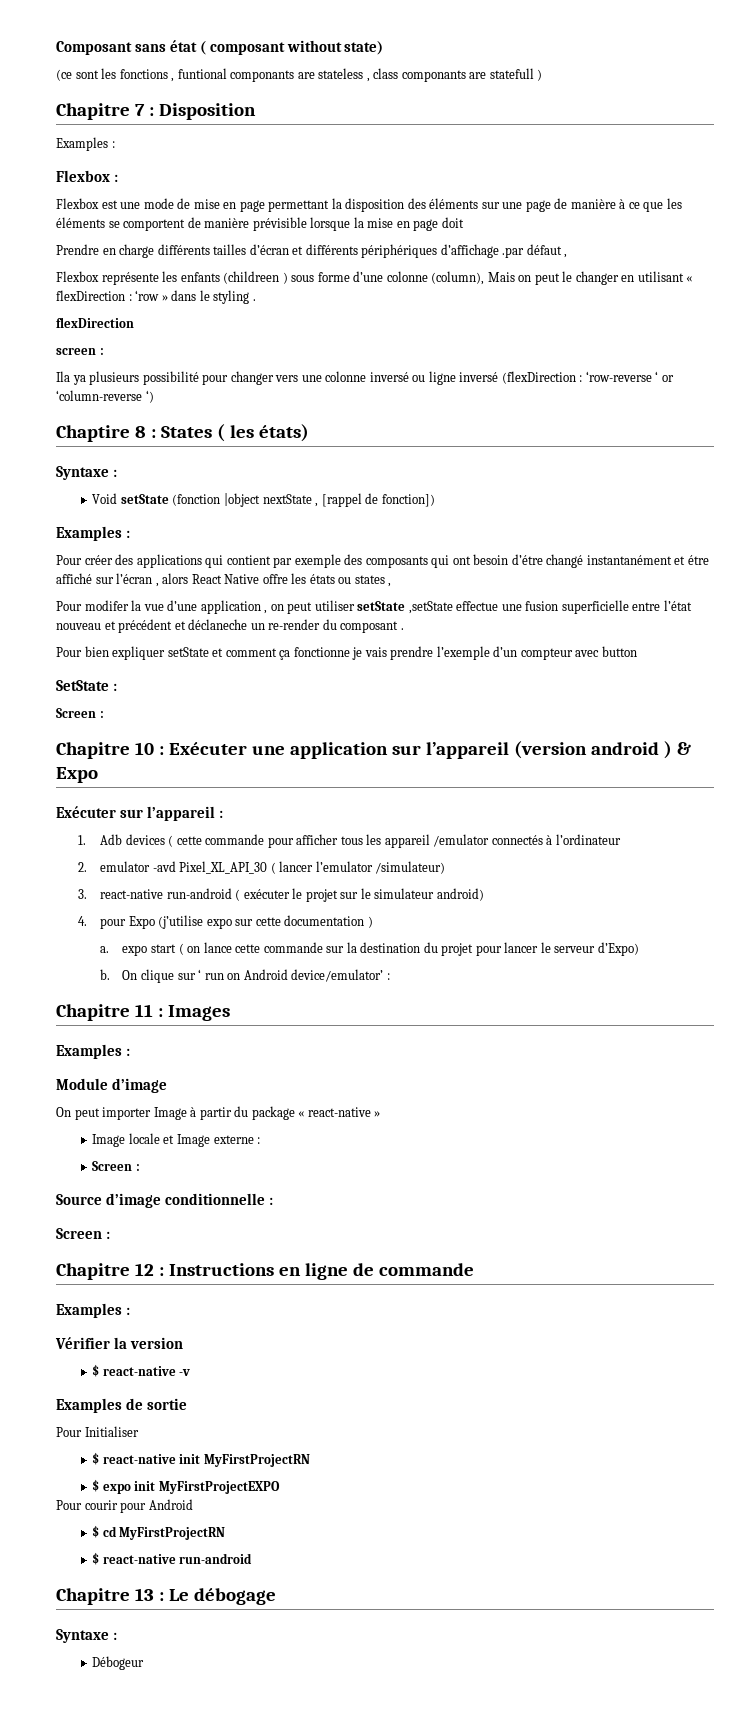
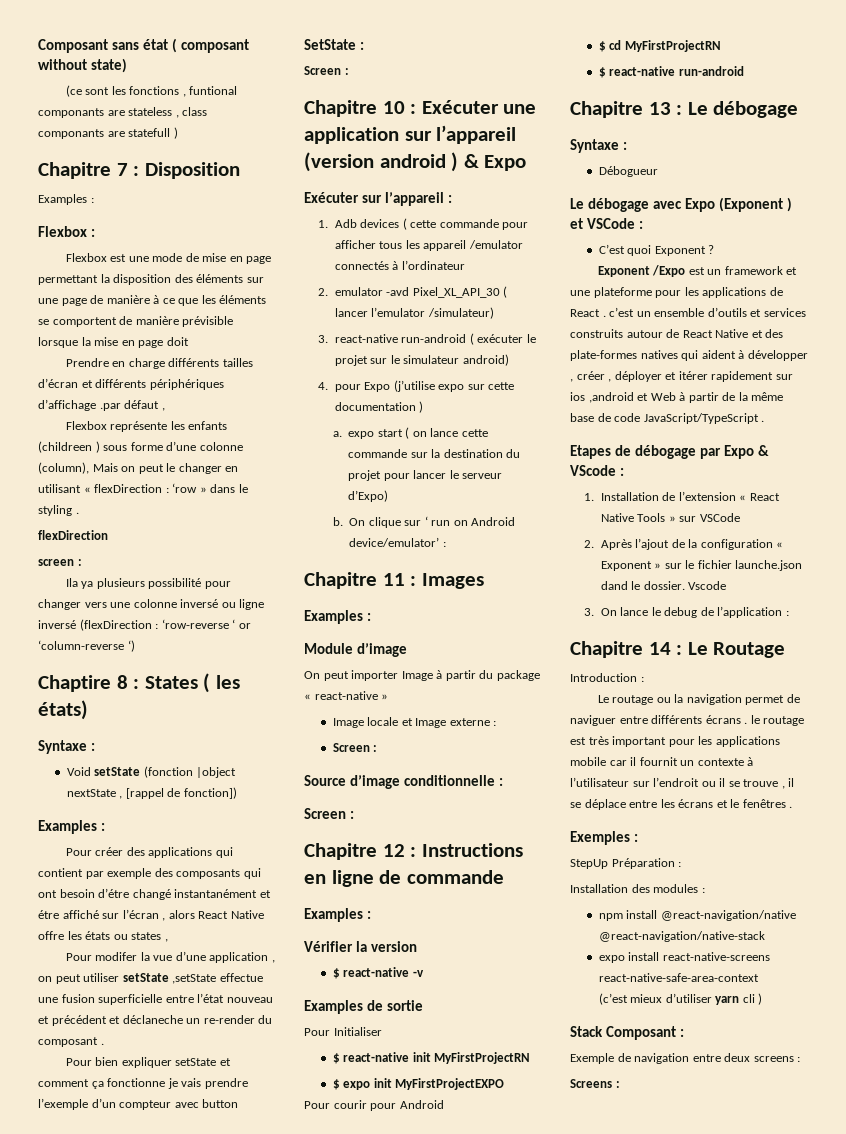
[92,1656,145,1670] Débogeur -> [598,166,658,177] [570,197,793,212] [570,218,644,229] [598,244,715,256] [597,265,798,277] [570,287,783,298] [570,307,806,317] [570,329,784,338] [570,350,808,361] [570,371,793,382] [570,392,784,403] [570,413,765,424] [570,445,770,459] [570,465,625,476] [584,491,780,501] [600,513,740,522] [584,538,784,550] [600,560,803,571] [600,581,727,590] [584,606,789,618] [570,641,786,658] [570,673,644,682] [597,694,800,705] [570,715,805,726] [570,736,780,747] [570,757,754,766] [570,777,795,789] [570,799,793,810] [570,831,639,845] [570,858,682,869] [570,884,705,893] [598,910,796,921] [598,931,765,942] [598,952,770,963] [598,973,759,982] [598,993,763,1005] [570,1026,685,1040] [570,1053,801,1064] [570,1079,620,1088] Débogueur // Le débogage avec Expo (Exponent ) et VSCode : // C’est quoi Exponent ? // Exponent /Expo est un framework et une plateforme pour les applications de React . c’est un ensemble d’outils et services construits autour de React Native et des plate-formes natives qui aident à développer , créer , déployer et itérer rapidement sur ios ,android et Web à partir de la même base de code JavaScript/TypeScript . // Etapes de débogage par Expo & VScode : // 1. Installation de l’extension « React Native Tools » sur VSCode // 2. Après l’ajout de la configuration « Exponent » sur le fichier launche.json dand le dossier. Vscode // 3. On lance le debug de l’application : // Chapitre 14 : Le Routage // Introduction : // Le routage ou la navigation permet de naviguer entre différents écrans . le routage est très important pour les applications mobile car il fournit un contexte à l’utilisateur sur l’endroit ou il se trouve , il se déplace entre les écrans et le fenêtres . // Exemples : // StepUp Préparation : // Installation des modules : // npm install @react-navigation/native @react-navigation/native-stack // expo install react-native-screens react-native-safe-area-context // (c’est mieux d’utiliser yarn cli ) // Stack Composant : // Exemple de navigation entre deux screens : // Screens :

